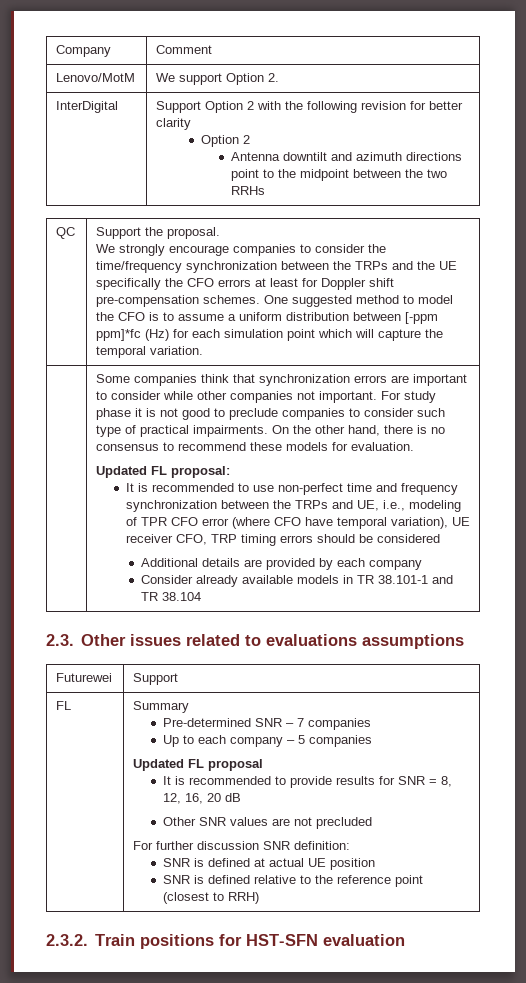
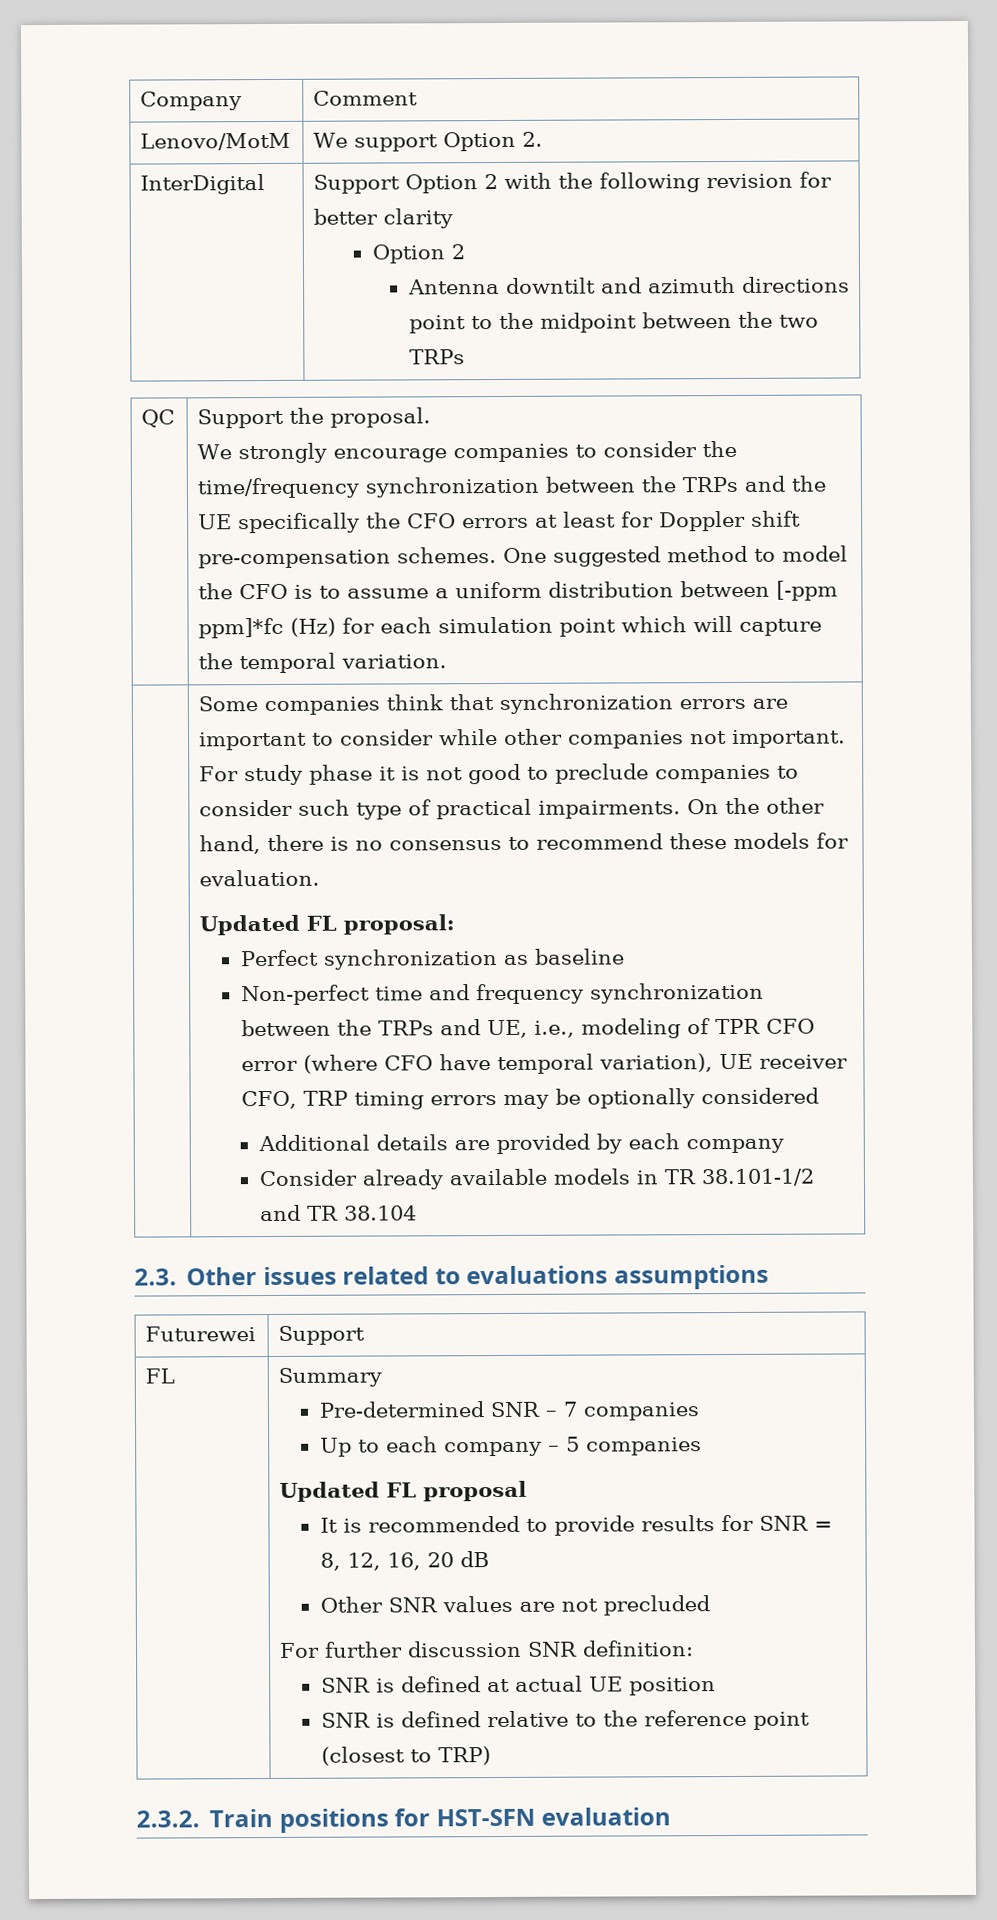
[230,186,265,195] RRHs -> [408,349,465,365] TRPs
[125,483,343,495] It is recommended to use non-perfect -> [239,948,625,970] [240,984,370,1006] Perfect synchronization as baseline // Non-perfect
[316,534,373,543] should be -> [502,1088,695,1109] may be optionally
[377,575,428,584] 38.101-1 -> [700,1168,814,1187] 38.101-1/2
[227,892,259,904] RRH) -> [437,1746,491,1766] TRP)

